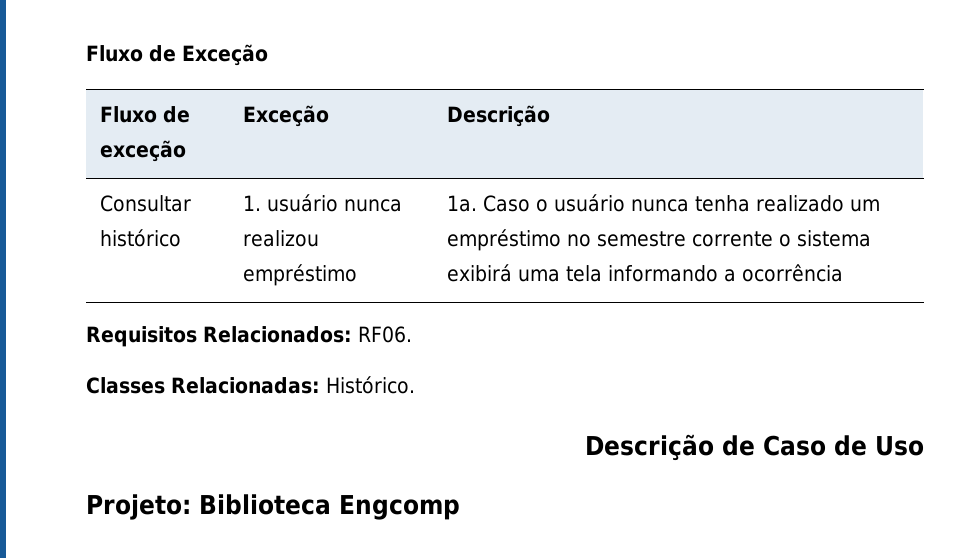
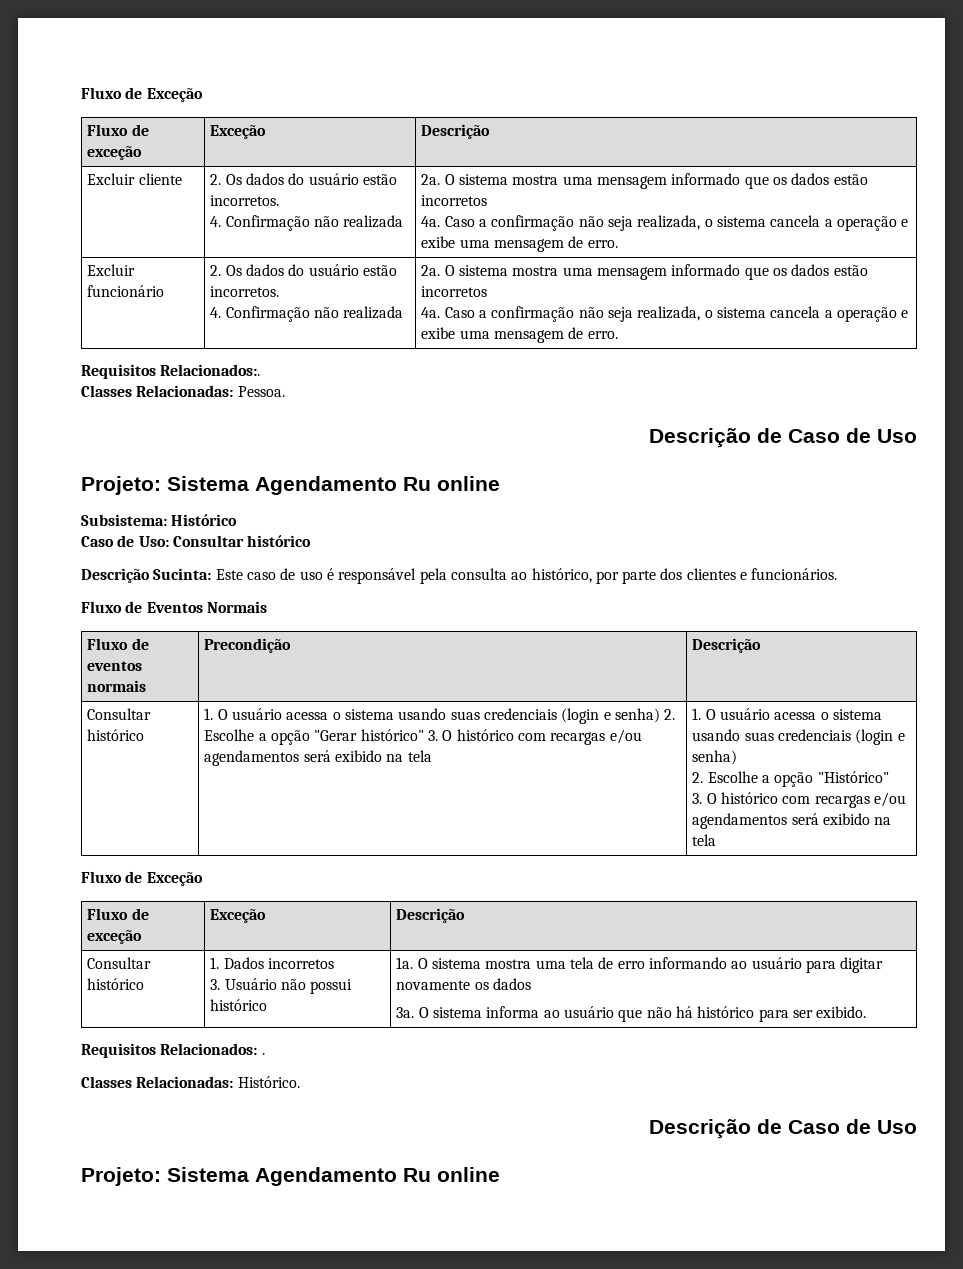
[86,44,268,66] [100,106,191,123] [100,140,187,162] [243,105,330,127] [447,105,551,127] [100,195,192,212] [100,229,182,247] [243,194,403,212] [243,230,320,247] [243,264,358,286] [447,194,881,212] [447,229,872,251] [447,264,844,282] Fluxo de Exceção // Fluxo de exceção | Exceção | Descrição // Consultar histórico | 1. usuário nunca realizou empréstimo | 1a. Caso o usuário nunca tenha realizado um empréstimo no semestre corrente o sistema exibirá uma tela informando a ocorrência -> [81,87,203,102] [87,124,149,136] [87,146,143,160] [210,125,267,139] [421,124,491,139] [87,173,182,185] [210,173,398,185] [210,195,280,206] [210,215,404,231] [421,173,868,189] [421,195,488,206] [421,215,909,231] [421,236,618,252] [87,264,136,276] [87,285,165,297] [210,264,398,276] [210,286,280,297] [210,306,404,322] [421,264,868,280] [421,286,488,297] [421,306,909,322] [421,327,618,343] [81,364,261,379] [81,385,285,397] [649,428,917,448] [81,476,500,495] [81,514,238,526] [81,535,312,547] [81,568,838,584] [81,601,267,613] [87,638,149,650] [87,661,143,671] [87,680,147,692] [204,638,292,653] [692,638,762,653] [87,708,152,720] [87,729,145,741] [204,708,676,724] [204,729,642,745] [204,750,432,766] [692,708,883,720] [692,729,905,745] [692,750,738,765] [692,771,889,787] [692,792,907,808] [692,813,892,829] [692,834,717,846] [81,871,203,886] [87,908,149,920] [87,930,143,944] [210,909,267,923] [396,908,466,923] [87,957,152,969] [87,978,145,990] [210,957,335,969] [210,978,353,994] [210,999,268,1011] [396,957,884,973] [396,978,532,990] [396,1006,867,1022] Fluxo de Exceção // Fluxo de exceção | Exceção | Descrição // Excluir cliente | 2. Os dados do usuário estão incorretos. // 4. Confirmação não realizada | 2a. O sistema mostra uma mensagem informado que os dados estão incorretos // 4a. Caso a confirmação não seja realizada, o sistema cancela a operação e exibe uma mensagem de erro. // Excluir funcionário | 2. Os dados do usuário estão incorretos. // 4. Confirmação não realizada | 2a. O sistema mostra uma mensagem informado que os dados estão incorretos // 4a. Caso a confirmação não seja realizada, o sistema cancela a operação e exibe uma mensagem de erro. // Requisitos Relacionados:. // Classes Relacionadas: Pessoa. // Descrição de Caso de Uso // Projeto: Sistema Agendamento Ru online // Subsistema: Histórico // Caso de Uso: Consultar histórico // Descrição Sucinta: Este caso de uso é responsável pela consulta ao histórico, por parte dos clientes e funcionários. // Fluxo de Eventos Normais // Fluxo de eventos normais | Precondição | Descrição // Consultar histórico | 1. O usuário acessa o sistema usando suas credenciais (login e senha) 2. Escolhe a opção "Gerar histórico" 3. O histórico com recargas e/ou agendamentos será exibido na tela | 1. O usuário acessa o sistema usando suas credenciais (login e senha) // 2. Escolhe a opção "Histórico" // 3. O histórico com recargas e/ou agendamentos será exibido na tela // Fluxo de Exceção // Fluxo de exceção | Exceção | Descrição // Consultar histórico | 1. Dados incorretos // 3. Usuário não possui histórico | 1a. O sistema mostra uma tela de erro informando ao usuário para digitar novamente os dados // 3a. O sistema informa ao usuário que não há histórico para ser exibido.
[358,326,412,343] RF06. -> [261,1053,265,1055] .
[199,494,460,520] Biblioteca Engcomp -> [167,1167,500,1186] Sistema Agendamento Ru online

